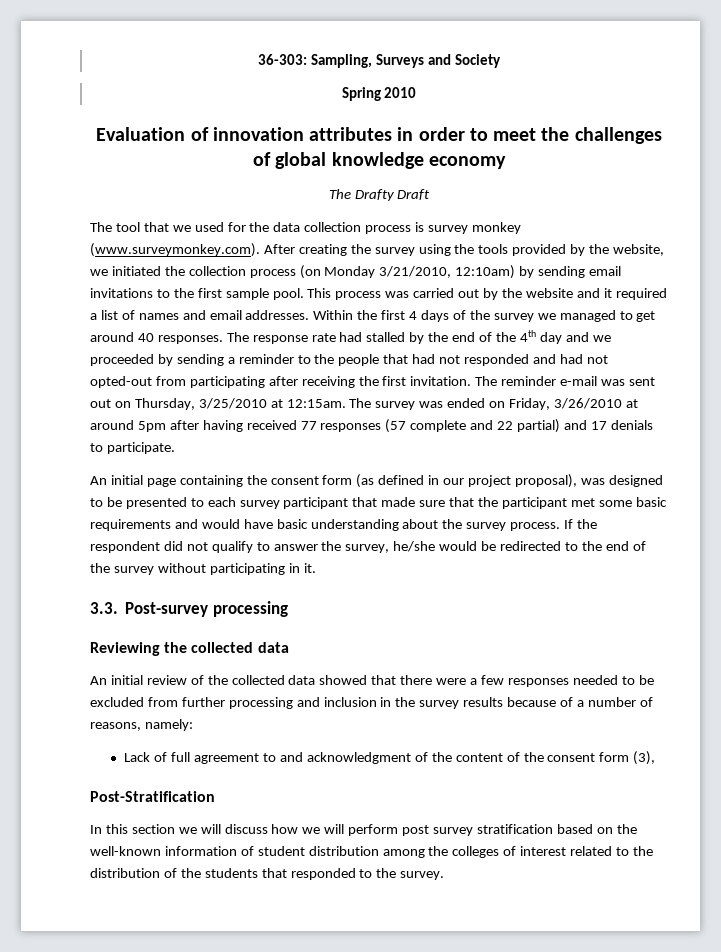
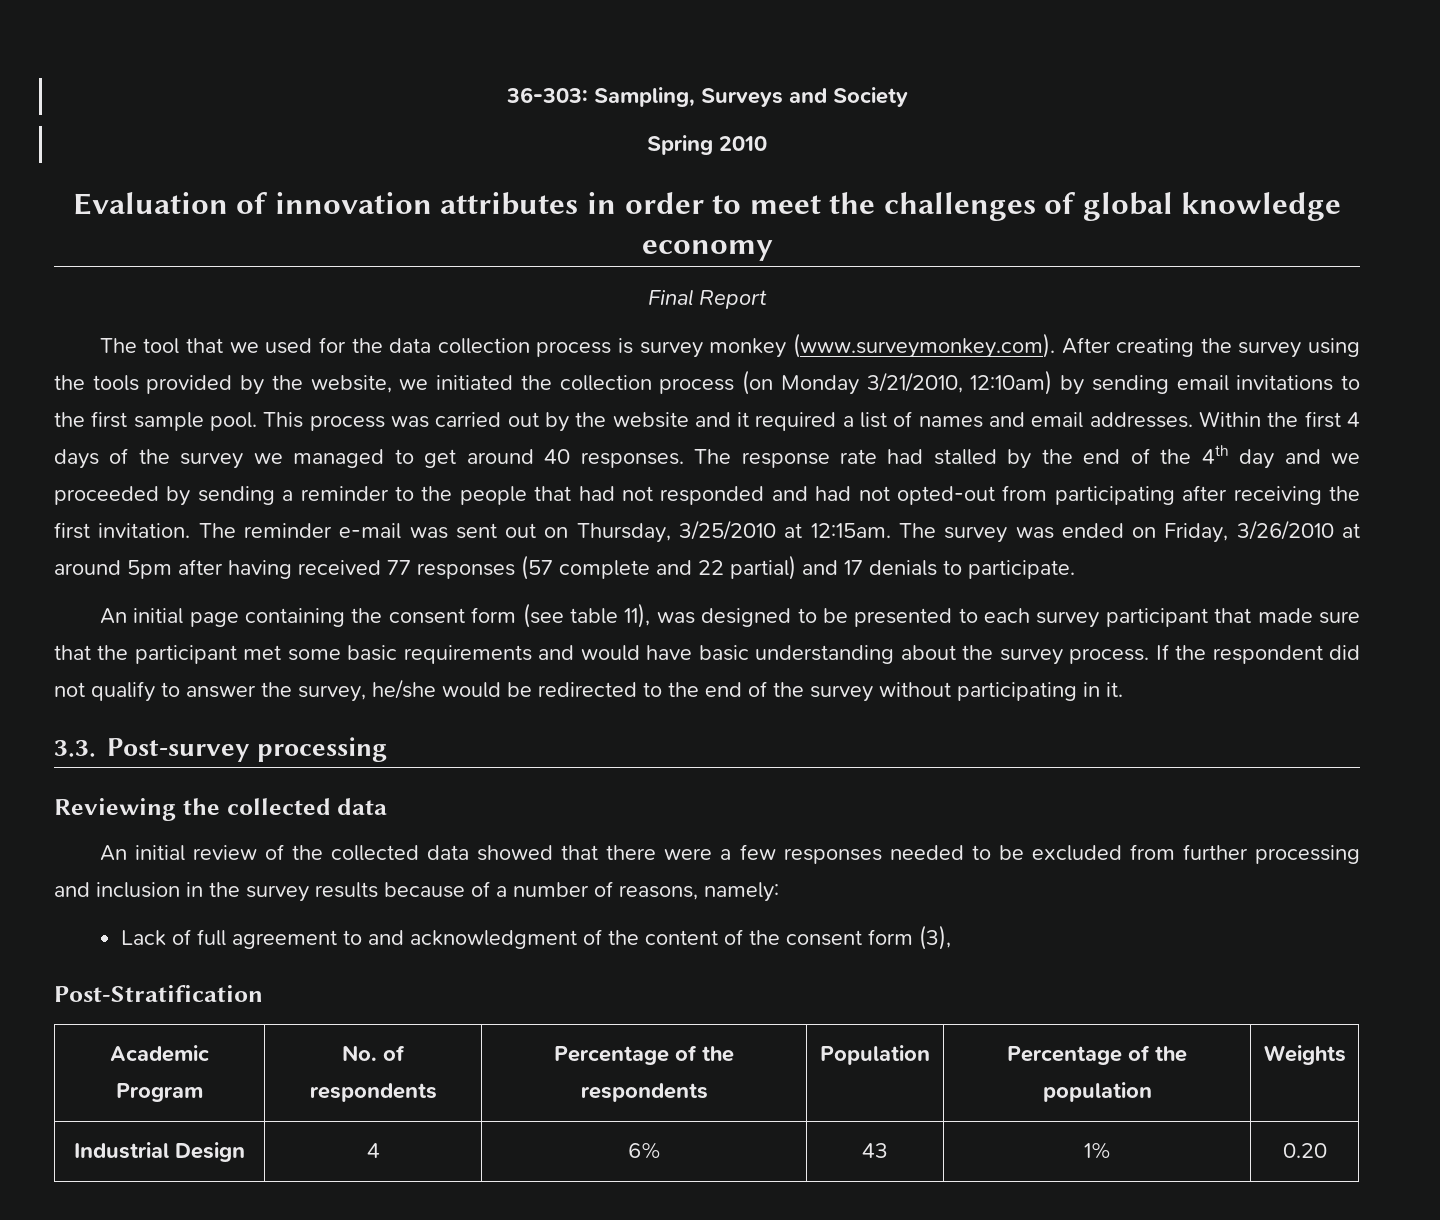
[328,189,431,201] The Drafty Draft -> [647,289,767,309] Final Report
[356,474,577,488] (as defined in our project proposal), -> [522,603,651,628] (see table 11),
[90,824,637,836] [90,846,653,858] [90,868,445,880] // In this section we will discuss how we will perform post survey stratification based on the well-known information of student distribution among the colleges of interest related to the distribution of the students that responded to the survey. -> [110,1045,210,1062] [116,1083,203,1102] [342,1045,405,1061] [309,1083,437,1102] [554,1045,734,1065] [580,1083,708,1102] [820,1045,930,1065] [1007,1045,1187,1065] [1042,1082,1152,1102] [1263,1045,1346,1065] [74,1142,245,1162] [366,1143,380,1158] [627,1142,661,1159] [862,1143,888,1158] [1083,1142,1111,1159] [1282,1143,1327,1158] // Academic Program | No. of respondents | Percentage of the respondents | Population | Percentage of the population | Weights // Industrial Design | 4 | 6% | 43 | 1% | 0.20

